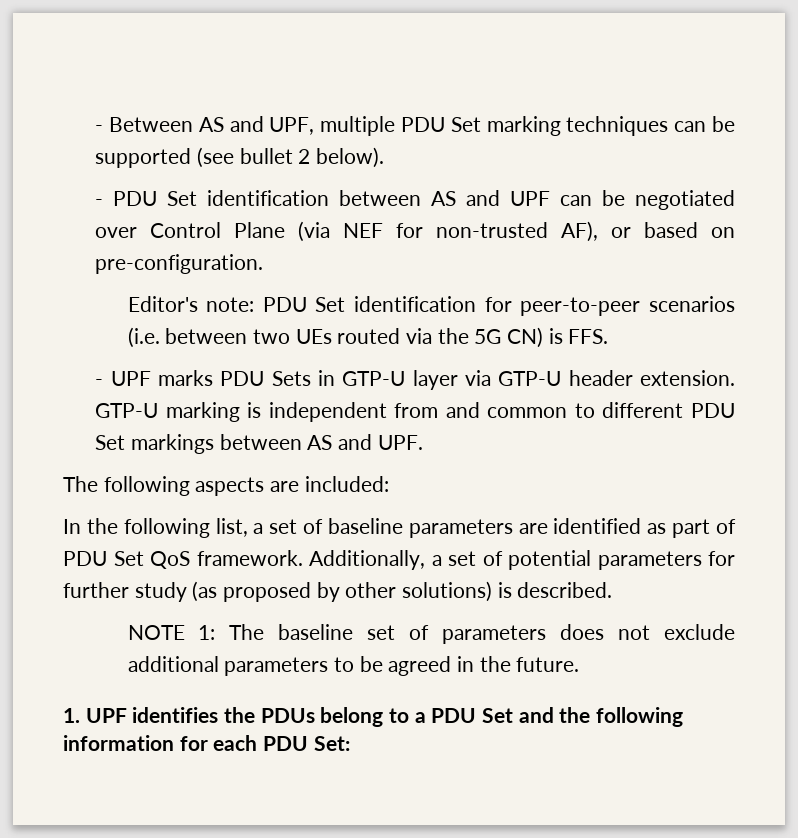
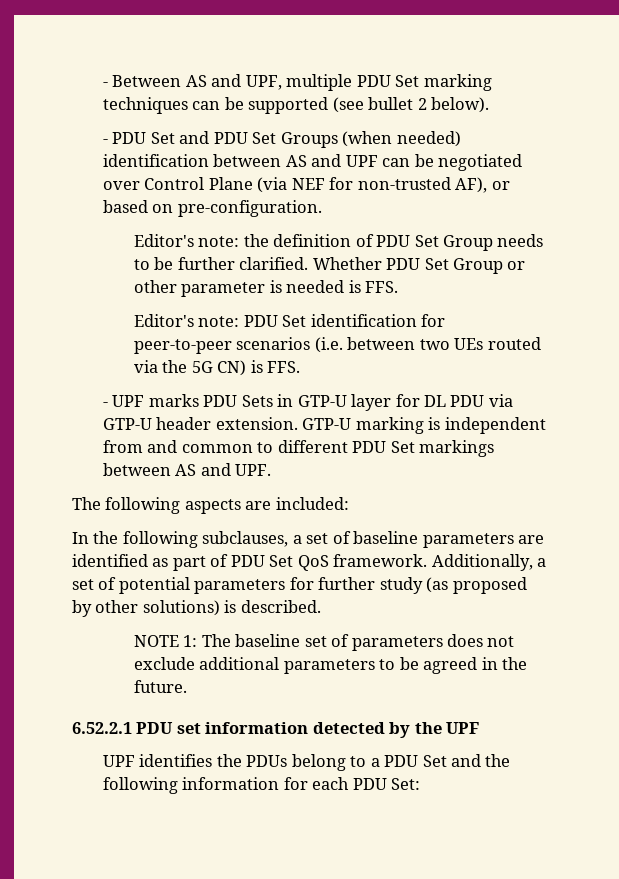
(198, 198) none -> [179,131,461,148] and PDU Set Groups (when needed)
(264, 264) none -> [133,234,544,251] [133,257,526,274] [133,280,399,297] // Editor's note: the definition of PDU Set Group needs to be further clarified. Whether PDU Set Group or other parameter is needed is FFS.
(458, 380) none -> [395,394,485,407] for DL PDU
[215,518,248,537] list, -> [202,531,289,547] subclauses,
[63,708,80,723] 1. -> [72,722,480,738] 6.52.2.1 PDU set information detected by the UPF //

